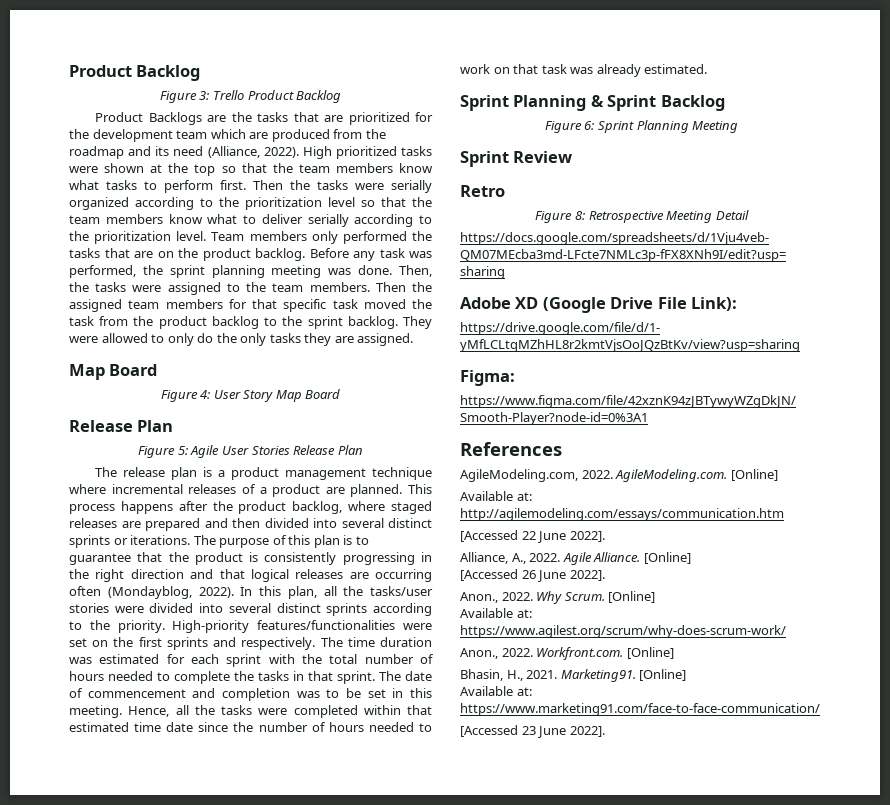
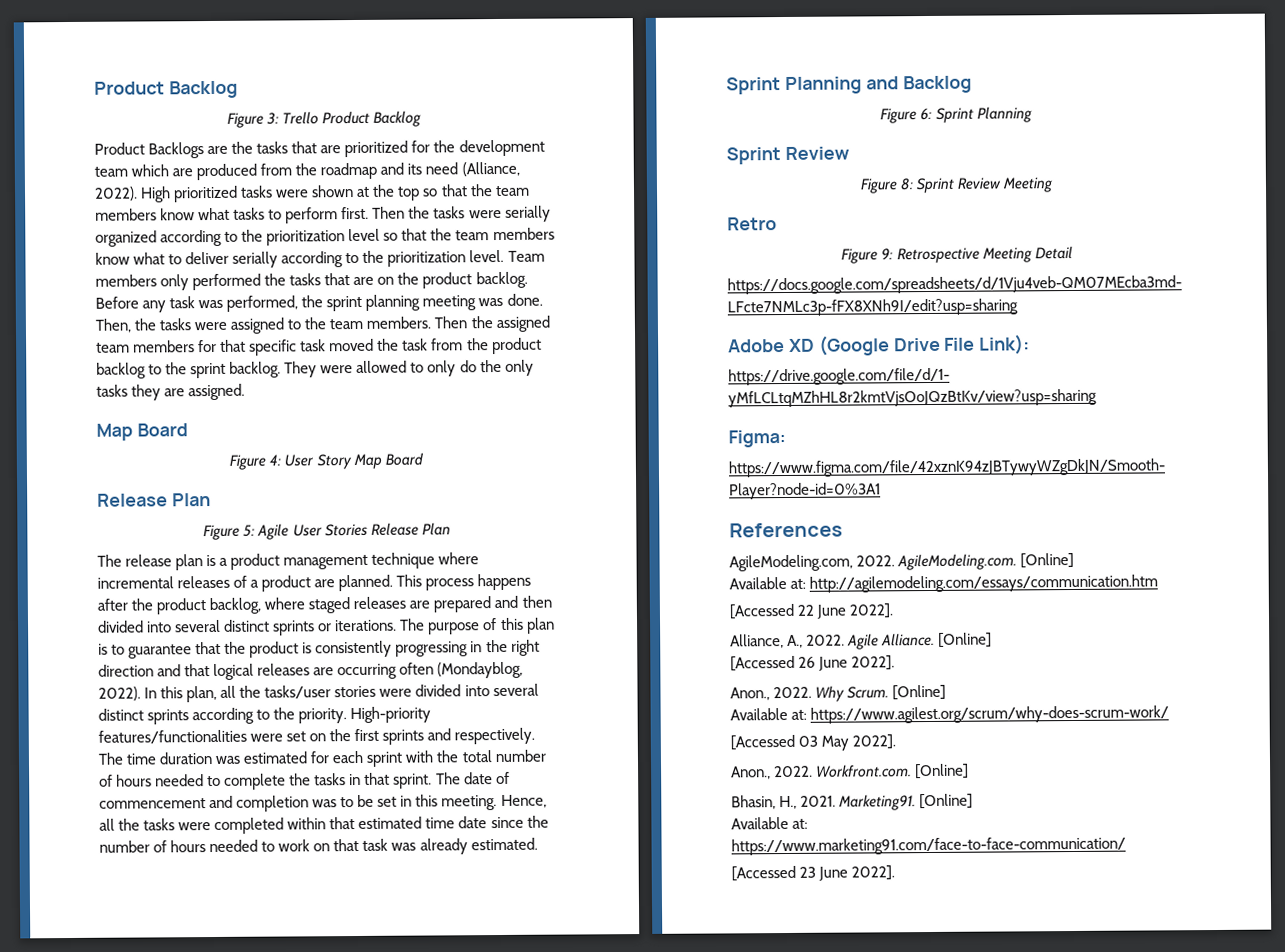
[590,95,657,111] & Sprint -> [865,76,899,90] and
[692,121,739,133] [460,151,573,167] Meeting // Sprint Review -> [726,146,850,165] [859,177,1055,194] // Sprint Review // Figure 8: Sprint Review Meeting
[574,211,585,220] 8: -> [881,248,894,260] 9:
(786, 631) none -> [730,734,897,751] // [Accessed 03 May 2022].

